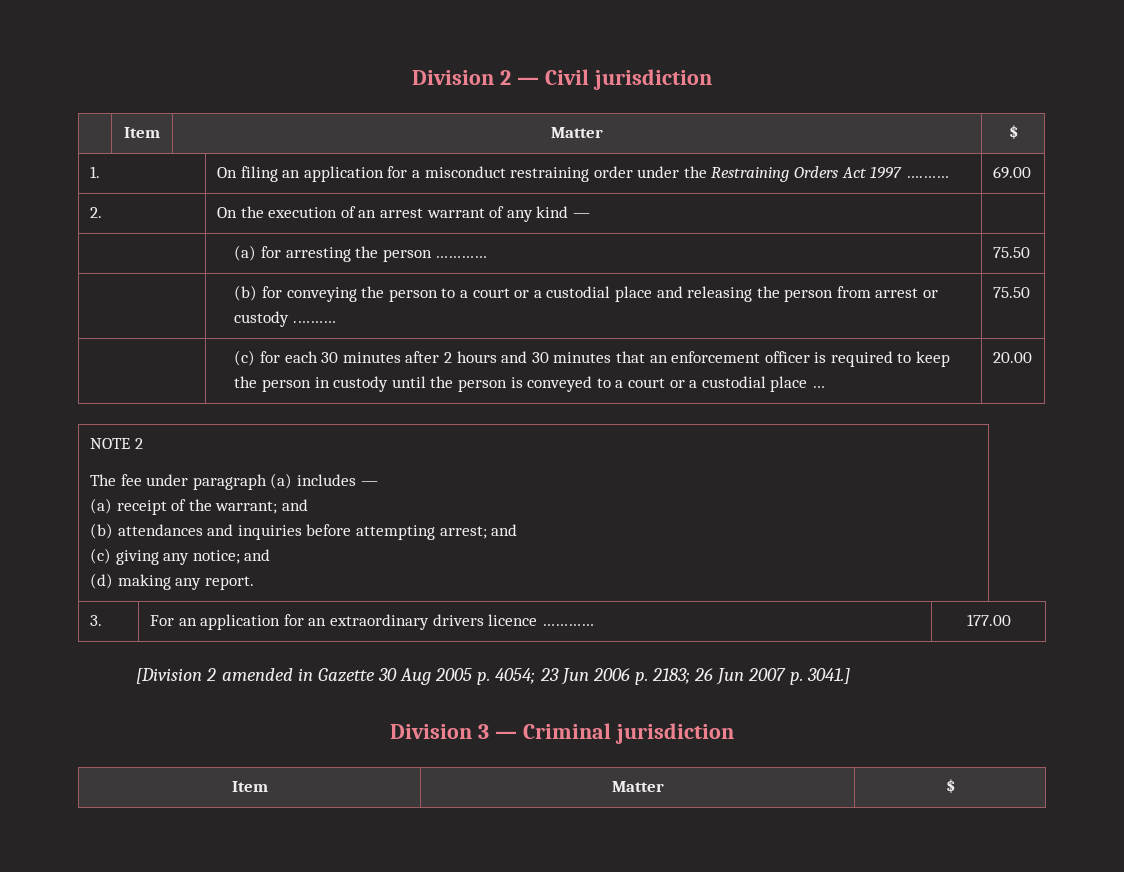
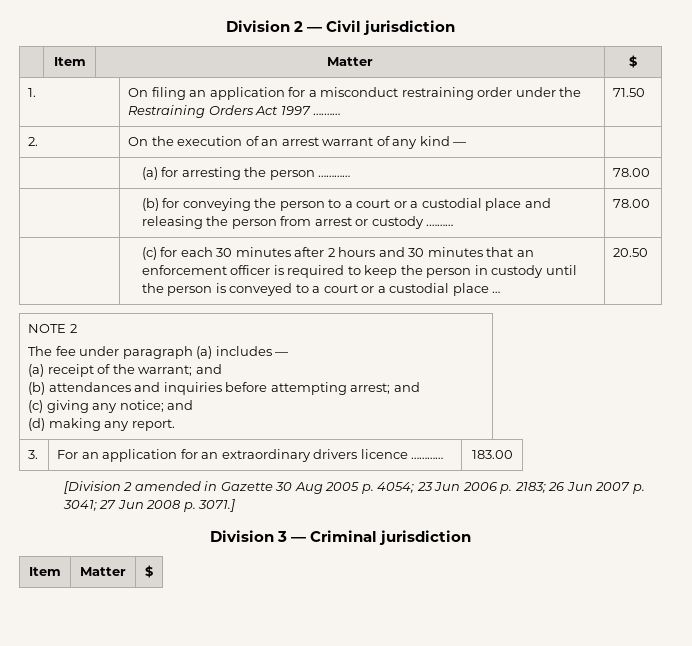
[992,166,1031,179] 69.00 -> [613,88,646,97] 71.50
[992,247,1030,258] 75.50 -> [613,168,651,177] 78.00
[992,287,1030,298] 75.50 -> [613,199,651,208] 78.00
[992,352,1032,363] 20.00 -> [613,248,649,257] 20.50
[966,614,1011,626] 177.00 -> [471,450,513,459] 183.00
[806,668,850,684] 3041.] -> [62,499,236,512] 3041; 27 Jun 2008 p. 3071.]

